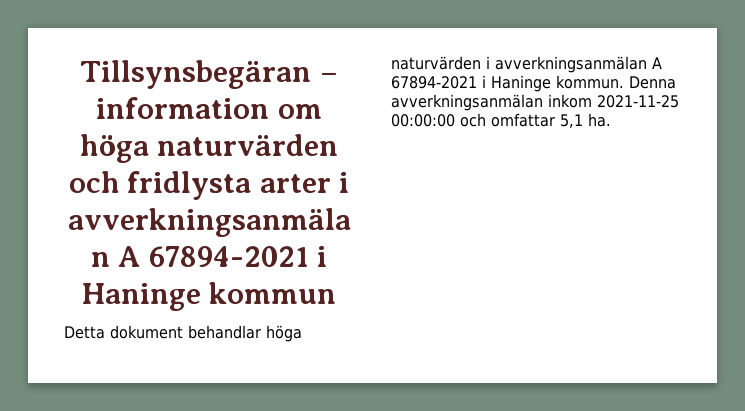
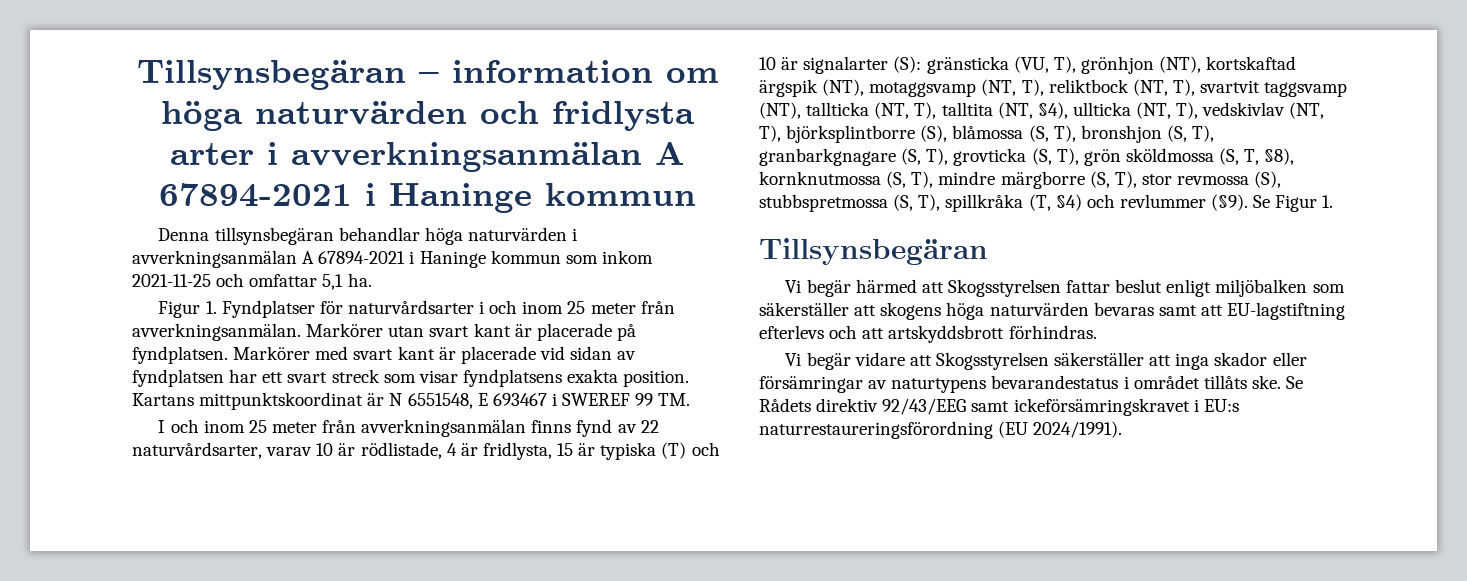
[64,325,183,339] Detta dokument -> [158,227,334,245] Denna tillsynsbegäran
[556,75,676,89] [391,94,543,111] kommun. Denna avverkningsanmälan -> [490,250,598,264] kommun som
[391,114,455,127] 00:00:00 -> (211, 280) none
(611, 120) none -> [158,300,675,318] [132,323,636,341] [132,346,637,364] [132,369,690,387] [132,392,691,410] [158,419,659,437] [132,442,720,460] [759,56,1297,74] [759,79,1348,97] [759,102,1325,119] [759,125,1215,143] [759,148,1295,166] [759,171,1282,189] [759,194,1334,212] [759,238,988,265] [785,279,1345,297] [759,302,1346,320] [759,325,1097,343] [785,352,1307,370] [759,375,1304,393] [759,398,1239,416] [759,421,1123,439] // Figur 1. Fyndplatser för naturvårdsarter i och inom 25 meter från avverkningsanmälan. Markörer utan svart kant är placerade på fyndplatsen. Markörer med svart kant är placerade vid sidan av fyndplatsen har ett svart streck som visar fyndplatsens exakta position. Kartans mittpunktskoordinat är N 6551548, E 693467 i SWEREF 99 TM. // I och inom 25 meter från avverkningsanmälan finns fynd av 22 naturvårdsarter, varav 10 är rödlistade, 4 är fridlysta, 15 är typiska (T) och 10 är signalarter (S): gränsticka (VU, T), grönhjon (NT), kortskaftad ärgspik (NT), motaggsvamp (NT, T), reliktbock (NT, T), svartvit taggsvamp (NT), tallticka (NT, T), talltita (NT, §4), ullticka (NT, T), vedskivlav (NT, T), björksplintborre (S), blåmossa (S, T), bronshjon (S, T), granbarkgnagare (S, T), grovticka (S, T), grön sköldmossa (S, T, §8), kornknutmossa (S, T), mindre märgborre (S, T), stor revmossa (S), stubbspretmossa (S, T), spillkråka (T, §4) och revlummer (§9). Se Figur 1. // Tillsynsbegäran // Vi begär härmed att Skogsstyrelsen fattar beslut enligt miljöbalken som säkerställer att skogens höga naturvärden bevaras samt att EU-lagstiftning efterlevs och att artskyddsbrott förhindras. // Vi begär vidare att Skogsstyrelsen säkerställer att inga skador eller försämringar av naturtypens bevarandestatus i området tillåts ske. Se Rådets direktiv 92/43/EEG samt ickeförsämringskravet i EU:s naturrestaureringsförordning (EU 2024/1991).

